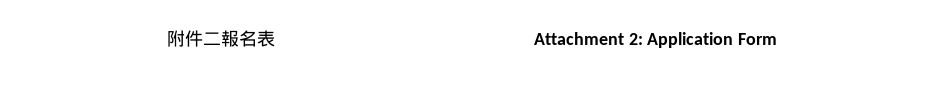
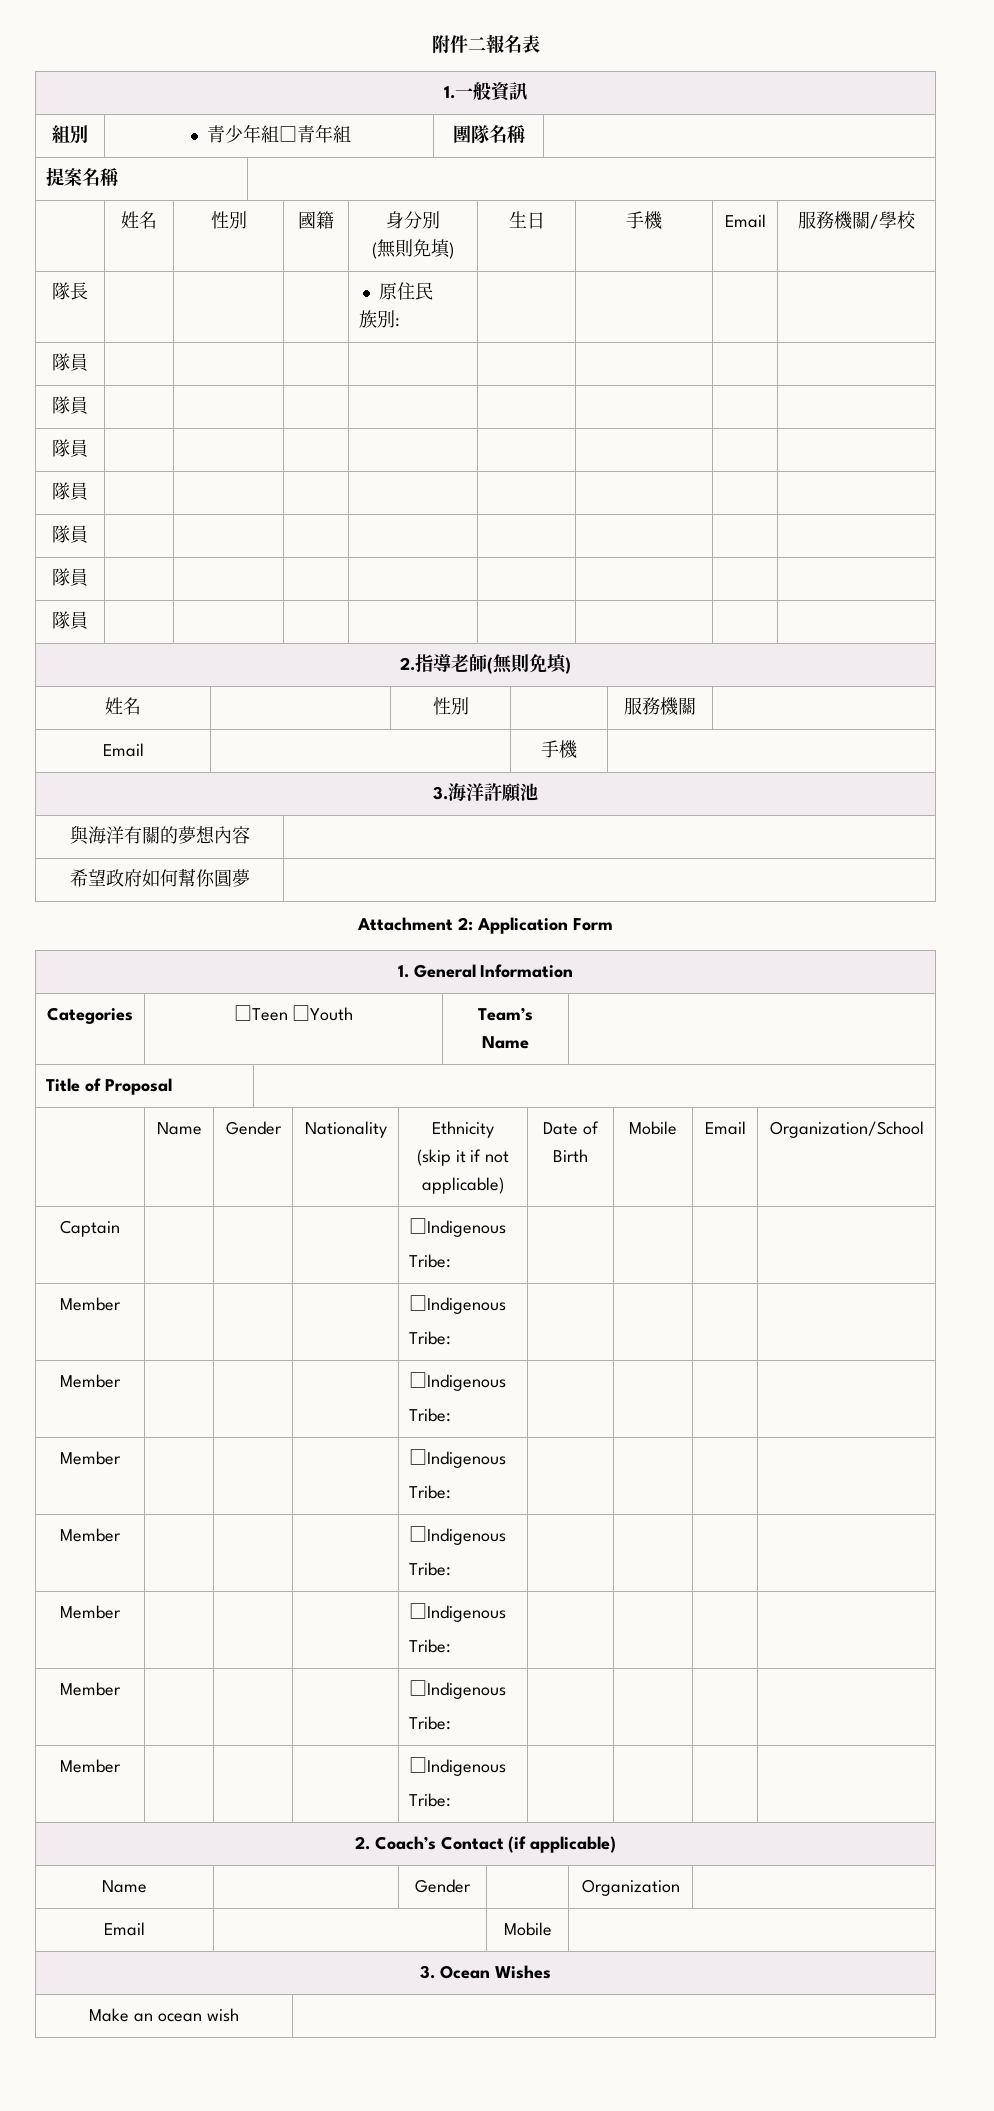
[533,32,778,48] // Attachment 2: Application Form -> [444,82,527,101] [52,125,88,144] [206,124,351,143] [452,125,526,144] [46,167,120,186] [121,211,157,229] [210,211,247,229] [298,211,334,229] [386,211,440,229] [372,239,454,259] [508,211,545,229] [626,211,663,230] [724,214,766,228] [798,211,916,230] [52,282,88,300] [379,282,434,300] [359,310,401,328] [52,353,88,371] [52,396,88,414] [52,439,88,457] [52,482,88,500] [52,525,88,543] [52,568,88,586] [52,611,88,629] [400,654,571,674] [105,697,141,715] [432,697,469,715] [624,697,696,716] [102,743,144,757] [541,740,578,759] [433,783,538,802] [69,825,250,845] [69,868,250,887] [357,917,613,934] [397,964,574,978] [47,1007,133,1024] [233,1005,354,1021] [478,1007,533,1021] [482,1036,529,1049] [46,1078,173,1095] [156,1122,202,1135] [225,1121,282,1135] [304,1121,387,1138] [432,1121,494,1138] [416,1149,510,1166] [422,1177,504,1194] [543,1121,599,1135] [553,1149,588,1163] [629,1121,677,1135] [704,1121,746,1135] [769,1121,924,1138] [60,1220,120,1237] [409,1218,507,1237] [409,1254,452,1268] [60,1297,121,1311] [409,1295,507,1314] [409,1331,452,1345] [60,1374,121,1388] [409,1372,507,1391] [409,1408,452,1422] [60,1451,121,1465] [409,1449,507,1468] [409,1485,452,1499] [60,1528,121,1542] [409,1526,507,1545] [409,1562,452,1576] [60,1605,121,1619] [409,1603,507,1622] [409,1639,452,1653] [60,1682,121,1696] [409,1680,507,1699] [409,1716,452,1730] [60,1759,121,1773] [409,1757,507,1776] [409,1793,452,1807] [354,1836,617,1853] [102,1880,147,1893] [415,1879,471,1893] [581,1879,680,1896] [104,1922,145,1936] [503,1922,552,1936] [420,1965,551,1979] [89,2008,239,2022] // 1.一般資訊 // 組別 | 青少年組□青年組 | 團隊名稱 | // 提案名稱 | // | 姓名 | 性別 | 國籍 | 身分別 // (無則免填) | 生日 | 手機 | Email | 服務機關/學校 // 隊長 | | | | 原住民 // 族別: | | | | // 隊員 | | | | | | | | // 隊員 | | | | | | | | // 隊員 | | | | | | | | // 隊員 | | | | | | | | // 隊員 | | | | | | | | // 隊員 | | | | | | | | // 隊員 | | | | | | | | // 2.指導老師(無則免填) // 姓名 | | 性別 | | 服務機關 | // Email | | 手機 | // 3.海洋許願池 // 與海洋有關的夢想內容 | // 希望政府如何幫你圓夢 | // Attachment 2: Application Form // 1. General Information // Categories | □Teen □Youth | Team’s Name | // Title of Proposal | // | Name | Gender | Nationality | Ethnicity // (skip it if not applicable) | Date of Birth | Mobile | Email | Organization/School // Captain | | | | □Indigenous // Tribe: | | | | // Member | | | | □Indigenous // Tribe: | | | | // Member | | | | □Indigenous // Tribe: | | | | // Member | | | | □Indigenous // Tribe: | | | | // Member | | | | □Indigenous // Tribe: | | | | // Member | | | | □Indigenous // Tribe: | | | | // Member | | | | □Indigenous // Tribe: | | | | // Member | | | | □Indigenous // Tribe: | | | | // 2. Coach’s Contact (if applicable) // Name | | Gender | | Organization | // Email | | Mobile | // 3. Ocean Wishes // Make an ocean wish |

